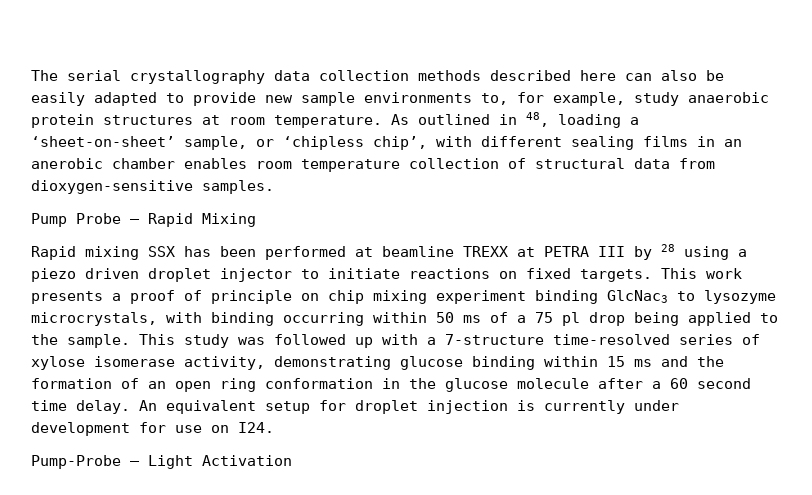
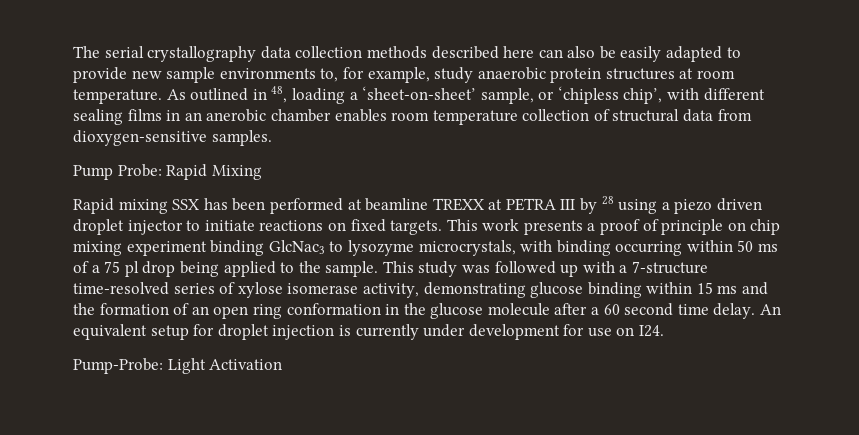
[76,213,140,224] Probe – -> [117,164,162,177] Probe:
[31,455,140,469] Pump-Probe – -> [73,358,163,374] Pump-Probe:

